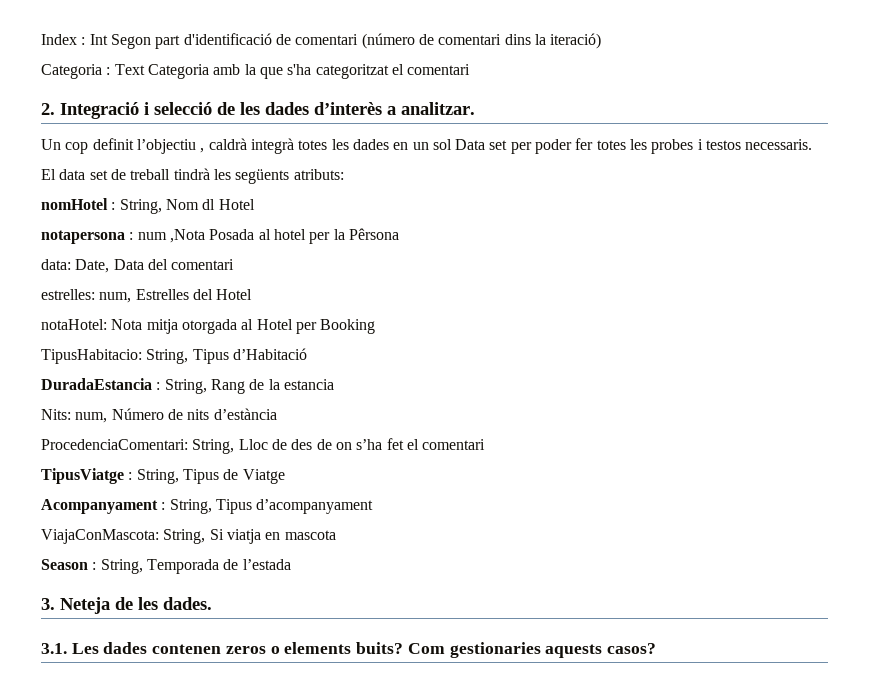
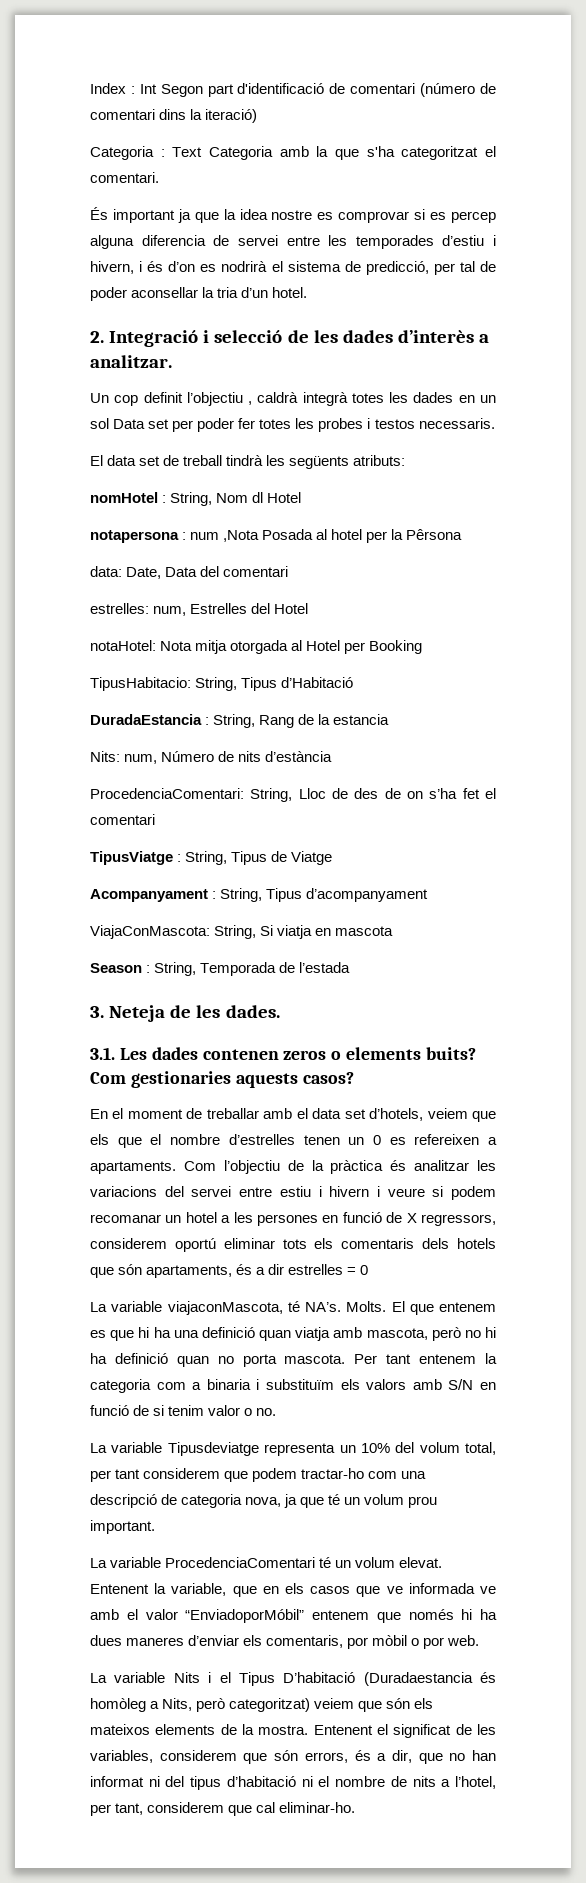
[407,64,471,75] comentari -> [90,172,159,183] [90,207,497,223] [90,235,496,249] [90,261,496,275] [90,287,308,301] comentari. // És important ja que la idea nostre es comprovar si es percep alguna diferencia de servei entre les temporades d’estiu i hivern, i és d’on es nodrirà el sistema de predicció, per tal de poder aconsellar la tria d’un hotel.
(656, 648) none -> [90,1108,496,1122] [90,1134,497,1148] [90,1160,496,1174] [90,1186,496,1200] [90,1212,496,1226] [90,1238,497,1252] [90,1264,369,1278] [90,1301,496,1315] [90,1327,497,1341] [90,1353,498,1367] [90,1379,497,1393] [90,1405,277,1416] [90,1442,496,1456] [90,1468,427,1482] [90,1494,438,1508] [90,1520,155,1534] [90,1557,443,1568] [90,1583,496,1597] [90,1609,497,1623] [90,1635,480,1649] [90,1672,496,1686] [90,1698,434,1712] [90,1724,496,1738] [90,1750,496,1764] [90,1776,496,1790] [90,1802,356,1816] // En el moment de treballar amb el data set d’hotels, veiem que els que el nombre d’estrelles tenen un 0 es refereixen a apartaments. Com l’objectiu de la pràctica és analitzar les variacions del servei entre estiu i hivern i veure si podem recomanar un hotel a les persones en funció de X regressors, considerem oportú eliminar tots els comentaris dels hotels que són apartaments, és a dir estrelles = 0 // La variable viajaconMascota, té NA’s. Molts. El que entenem es que hi ha una definició quan viatja amb mascota, però no hi ha definició quan no porta mascota. Per tant entenem la categoria com a binaria i substituïm els valors amb S/N en funció de si tenim valor o no. // La variable Tipusdeviatge representa un 10% del volum total, per tant considerem que podem tractar-ho com una descripció de categoria nova, ja que té un volum prou important. // La variable ProcedenciaComentari té un volum elevat. Entenent la variable, que en els casos que ve informada ve amb el valor “EnviadoporMóbil” entenem que només hi ha dues maneres d’enviar els comentaris, por mòbil o por web. // La variable Nits i el Tipus D’habitació (Duradaestancia és homòleg a Nits, però categoritzat) veiem que són els mateixos elements de la mostra. Entenent el significat de les variables, considerem que són errors, és a dir, que no han informat ni del tipus d’habitació ni el nombre de nits a l’hotel, per tant, considerem que cal eliminar-ho.

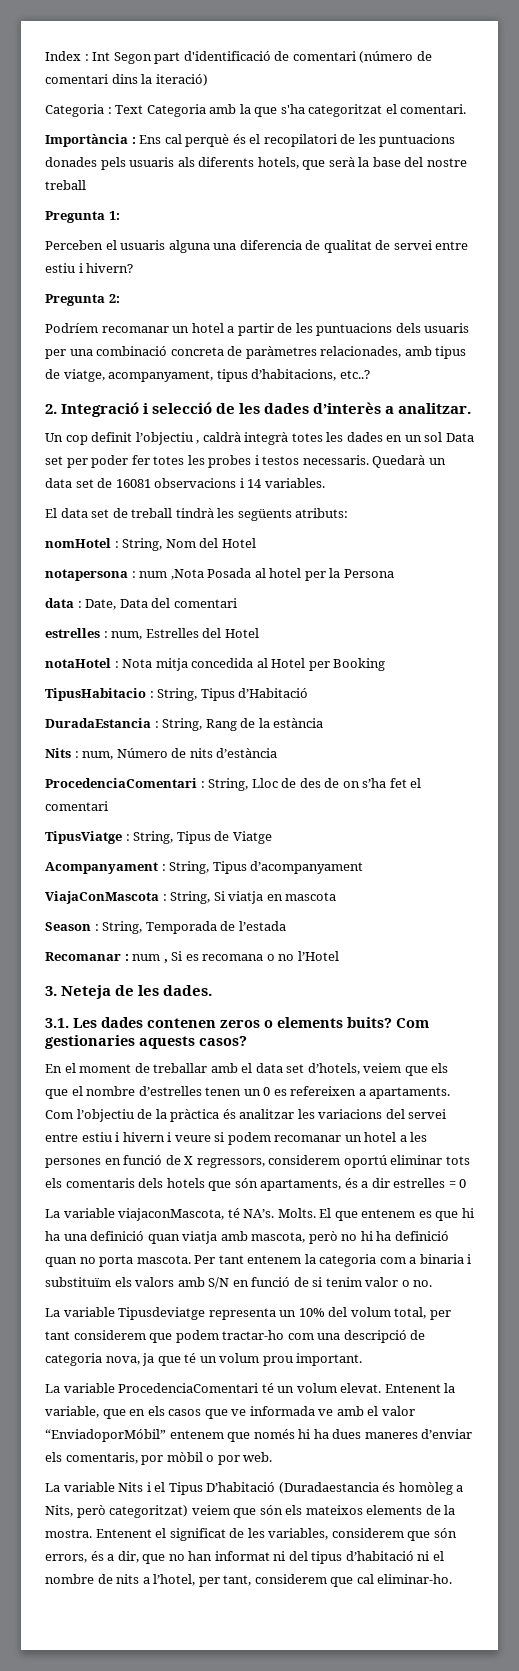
[90,207,497,223] [90,235,496,249] [90,261,496,275] [90,287,308,301] És important ja que la idea nostre es comprovar si es percep alguna diferencia de servei entre les temporades d’estiu i hivern, i és d’on es nodrirà el sistema de predicció, per tal de poder aconsellar la tria d’un hotel. -> [45,134,456,147] [45,157,467,170] [45,180,86,190] [45,211,120,223] [45,240,469,253] [45,263,134,273] [45,294,120,306] [45,323,470,336] [45,346,467,359] [45,369,370,382] Importància : Ens cal perquè és el recopilatori de les puntuacions donades pels usuaris als diferents hotels, que serà la base del nostre treball // Pregunta 1: // Perceben el usuaris alguna una diferencia de qualitat de servei entre estiu i hivern? // Pregunta 2: // Podríem recomanar un hotel a partir de les puntuacions dels usuaris per una combinació concreta de paràmetres relacionades, amb tipus de viatge, acompanyament, tipus d’habitacions, etc..?
(495, 423) none -> [372,455,446,468] [45,478,325,488] Quedarà un data set de 16081 observacions i 14 variables.
[252,492,264,503] dl -> [199,538,219,548] del
[406,529,463,540] [90,566,122,577] Pêrsona // data: -> [343,569,394,578] [45,598,82,608] Persona // data :
[90,603,149,614] estrelles: -> [45,628,108,638] estrelles :
[90,640,156,651] notaHotel: -> [45,658,119,668] notaHotel :
[230,640,289,654] otorgada -> [191,658,254,668] concedida
[90,677,191,691] TipusHabitacio: -> [45,688,154,701] TipusHabitacio :
[333,714,390,725] [90,751,120,762] estancia // Nits: -> [273,718,324,728] [45,748,79,758] estància // Nits :
[90,788,244,799] ProcedenciaComentari: -> [45,778,205,788] ProcedenciaComentari :
[90,925,210,939] ViajaConMascota: -> [45,891,167,904] ViajaConMascota :
(351, 967) none -> [45,951,339,963] // Recomanar : num , Si es recomana o no l’Hotel

